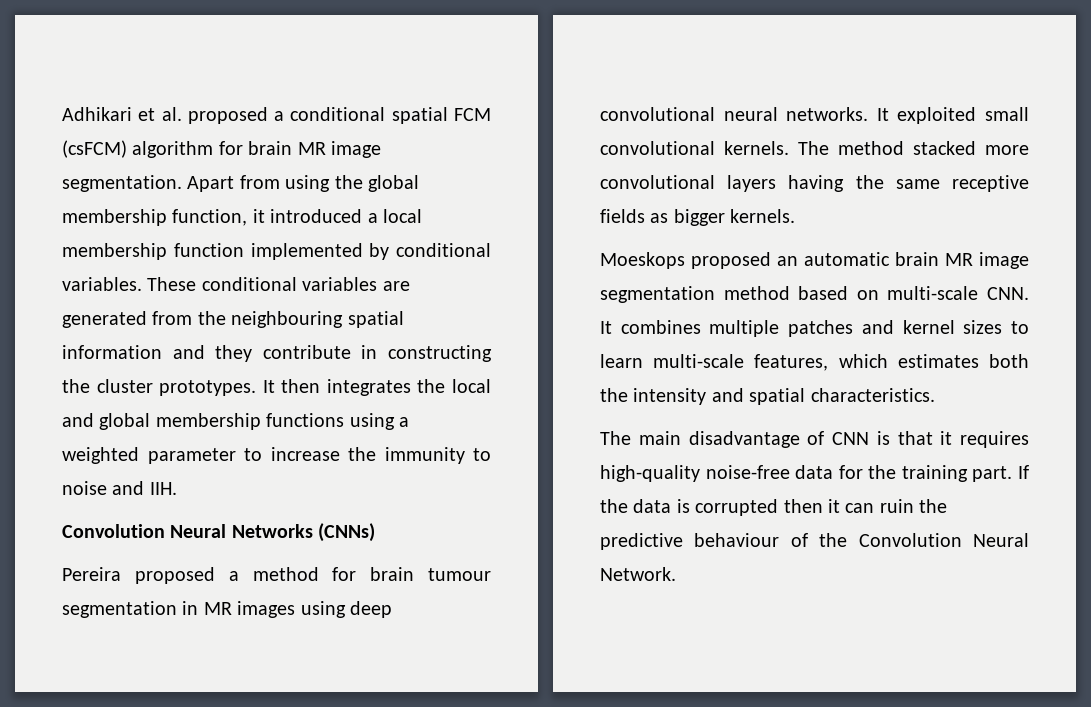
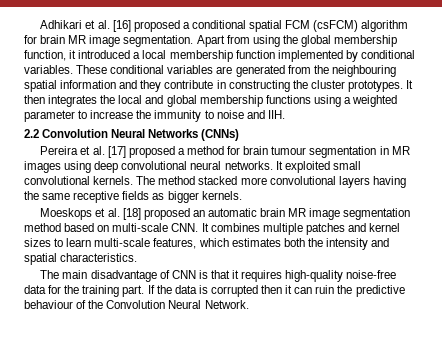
(182, 114) none -> [112,20,131,32] [16]
(177, 488) none -> [24,129,39,138] 2.2
(121, 574) none -> [80,146,126,158] et al. [17]
(685, 260) none -> [95,208,141,220] et al. [18]

